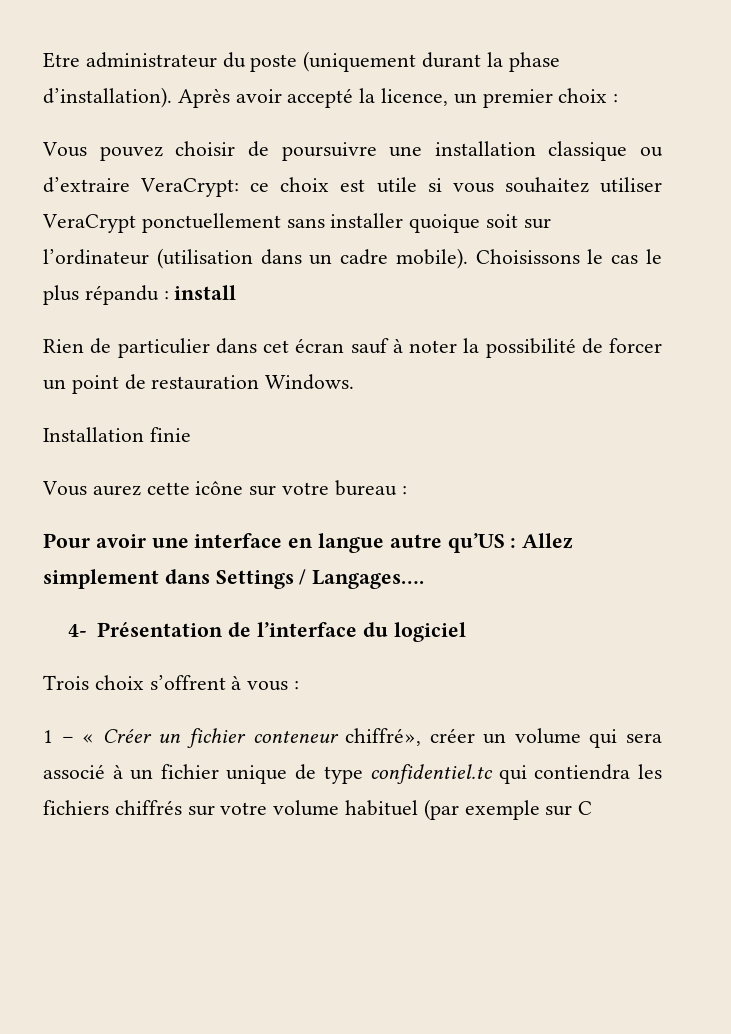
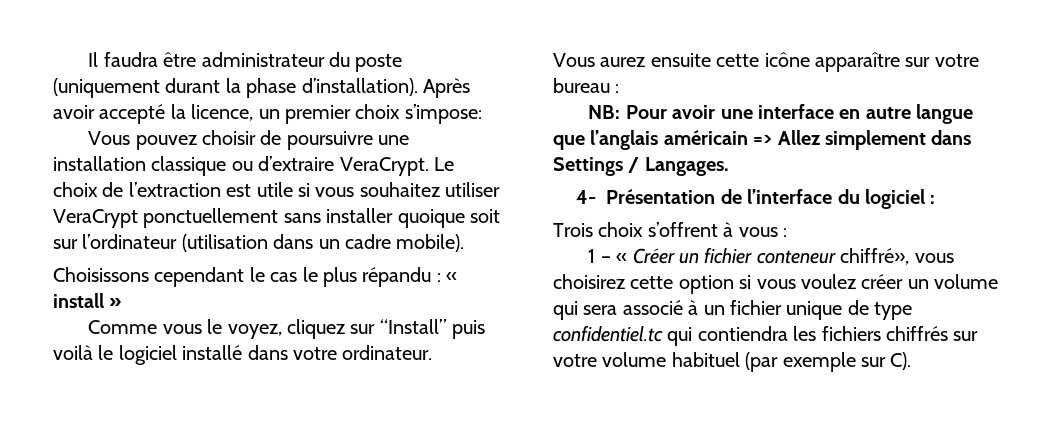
[43,52,80,68] Etre -> [88,52,197,67] Il faudra être
[613,94,619,103] : -> [404,104,482,124] s’impose:
[140,177,330,197] VeraCrypt: ce choix -> [339,157,454,176] [53,182,221,197] VeraCrypt. Le choix de l’extraction
[475,249,580,264] Choisissons -> [53,267,245,287] // Choisissons cependant
(169, 295) none -> [446,272,458,282] «
[43,338,662,358] [43,374,355,394] [43,427,191,442] // Rien de particulier dans cet écran sauf à noter la possibilité de forcer un point de restauration Windows. // Installation finie -> [109,298,122,308] [88,319,486,339] [53,345,433,365] » // Comme vous le voyez, cliquez sur “Install” puis voilà le logiciel installé dans votre ordinateur.
(141, 490) none -> [650,53,711,67] ensuite
(244, 488) none -> [814,52,900,72] apparaître
(407, 490) none -> [588,105,621,119] NB:
[318,533,517,553] langue autre qu’US : -> [865,104,974,124] [553,130,773,150] autre langue que l’anglais américain =>
[312,570,425,589] Langages…. -> [644,157,729,176] Langages.
(466, 632) none -> [930,195,936,204] :
(422, 737) none -> [914,253,954,263] [553,274,856,294] vous choisirez cette option si vous voulez
[578,801,593,815] C -> [890,352,912,370] C).

